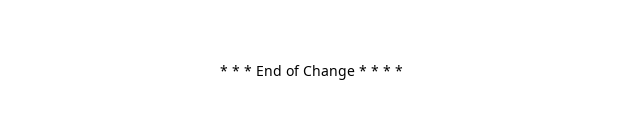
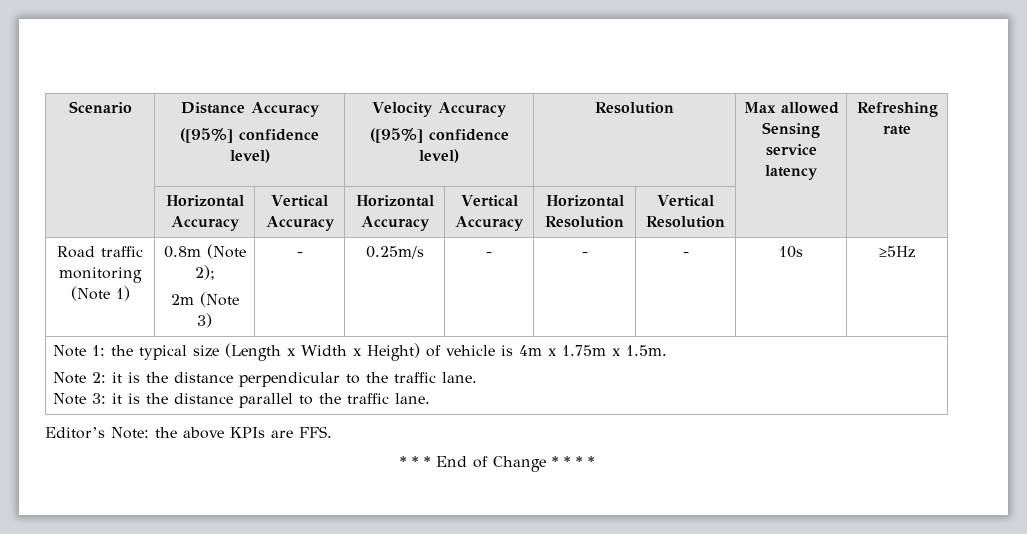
(220, 70) none -> [68,101,132,113] [180,102,320,117] [180,128,319,143] [229,149,270,163] [372,102,507,117] [369,128,509,143] [419,149,459,163] [595,102,674,114] [743,102,839,114] [762,122,820,138] [765,144,817,156] [765,165,818,180] [856,102,938,117] [883,125,911,135] [165,195,244,207] [170,216,240,231] [271,195,329,207] [265,216,335,231] [355,195,434,207] [360,216,430,231] [460,195,518,207] [455,216,524,231] [545,195,624,207] [545,216,624,228] [657,195,715,207] [646,216,725,228] [57,246,143,258] [59,267,142,283] [70,286,130,301] [163,244,246,259] [194,265,215,280] [170,292,239,307] [197,313,212,328] [296,252,303,257] [365,246,424,259] [486,252,492,257] [581,252,588,257] [682,252,689,257] [779,246,803,258] [879,246,915,258] [52,343,667,361] [52,372,477,387] [52,393,430,408] [45,426,332,439] Scenario | Distance Accuracy // ([95%] confidence level) | Velocity Accuracy // ([95%] confidence level) | Resolution | Max allowed Sensing service latency | Refreshing rate // | Horizontal Accuracy | Vertical Accuracy | Horizontal Accuracy | Vertical Accuracy | Horizontal Resolution | Vertical Resolution | | // Road traffic monitoring (Note 1) | 0.8m (Note 2); // 2m (Note 3) | - | 0.25m/s | - | - | - | 10s | ≥5Hz // Note 1: the typical size (Length x Width x Height) of vehicle is 4m x 1.75m x 1.5m. // Note 2: it is the distance perpendicular to the traffic lane. // Note 3: it is the distance parallel to the traffic lane. // Editor’s Note: the above KPIs are FFS. //

